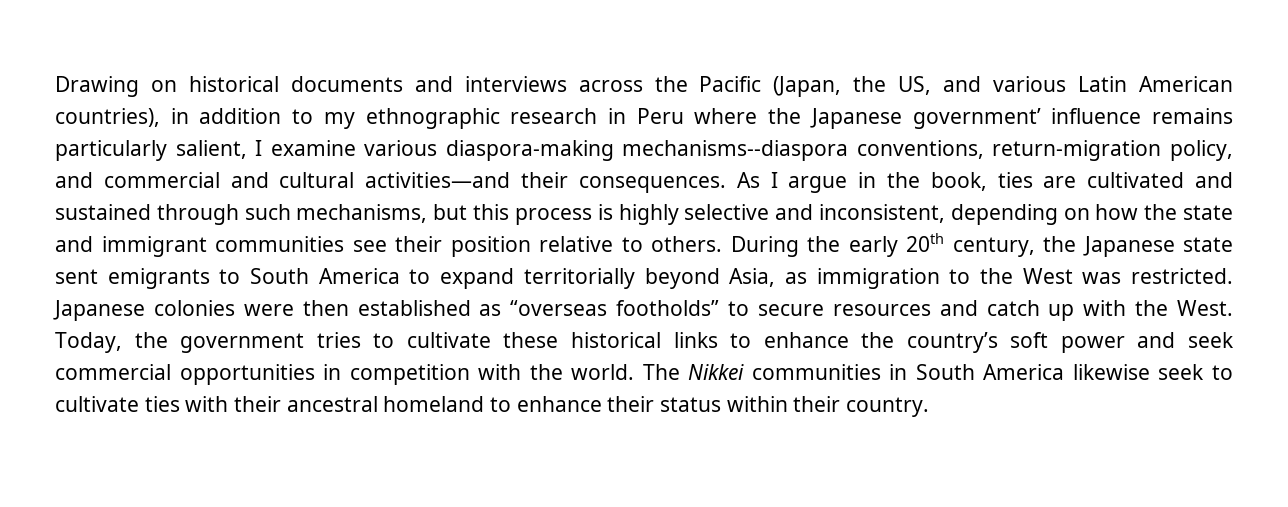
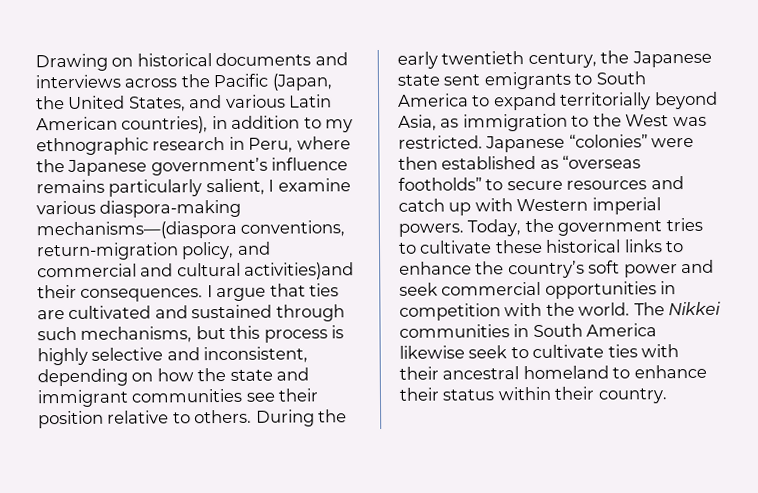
[898,76,932,95] US, -> [68,95,186,112] United States,
[636,108,684,124] Peru -> [248,137,294,153] Peru,
[912,108,1041,129] government’ -> [150,157,268,176] government’s
[622,140,849,161] mechanisms--diaspora -> [36,220,237,240] mechanisms—(diaspora
[365,172,511,188] activities—and -> [244,262,355,280] activities)and
[736,172,760,188] As -> (204, 295) none
[858,172,987,191] in the book, -> [269,283,306,297] that
[906,233,944,252] 20th -> [441,51,525,65] twentieth
[153,300,235,316] colonies -> [568,134,648,148] “colonies”
[1135,300,1233,316] the West. -> [516,197,661,215] [398,223,464,237] Western imperial powers.

